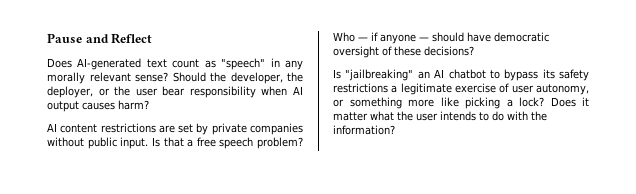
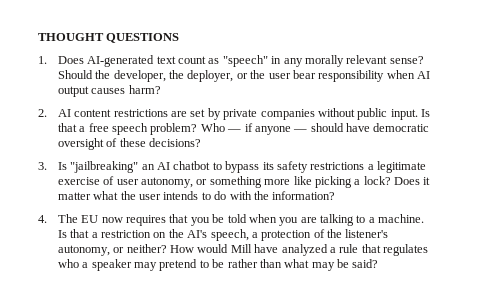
[47,33,153,44] Pause and Reflect // -> [38,33,180,43] [38,56,47,64] THOUGHT QUESTIONS // 1.
(149, 105) none -> [38,109,47,117] 2.
(474, 51) none -> [38,162,47,170] 3.
(395, 130) none -> [38,214,425,226] [57,229,389,241] [57,244,428,256] [57,259,379,271] // 4. The EU now requires that you be told when you are talking to a machine. Is that a restriction on the AI's speech, a protection of the listener's autonomy, or neither? How would Mill have analyzed a rule that regulates who a speaker may pretend to be rather than what may be said?

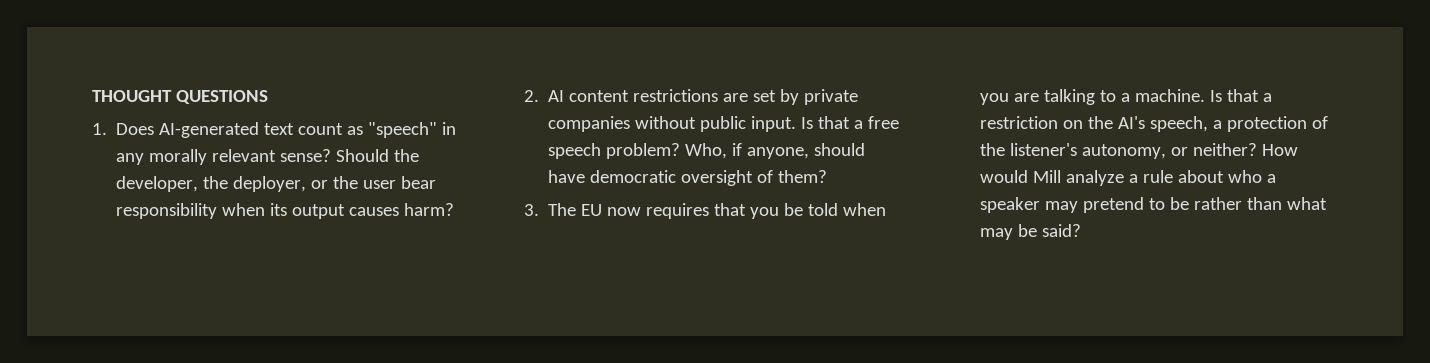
[416,71,430,79] AI -> [270,203,288,216] its
[200,123,308,135] Who — if anyone — -> [685,143,810,159] Who, if anyone,
[119,138,201,147] [38,161,426,173] [57,176,431,188] [57,191,336,200] [38,215,47,223] these decisions? // 3. Is "jailbreaking" an AI chatbot to bypass its safety restrictions a legitimate exercise of user autonomy, or something more like picking a lock? Does it matter what the user intends to do with the information? // 4. -> [778,170,828,183] [524,204,539,216] them? // 3.
[254,244,428,256] have analyzed a rule that regulates -> [1066,170,1225,186] analyze a rule about

